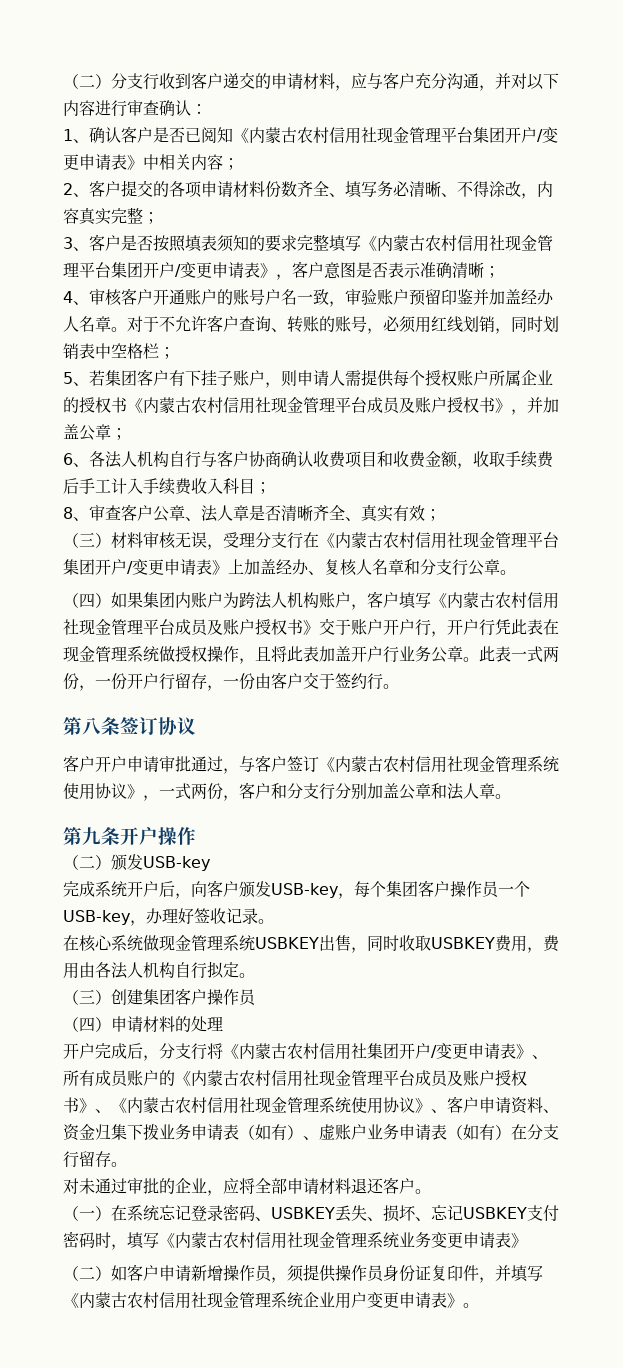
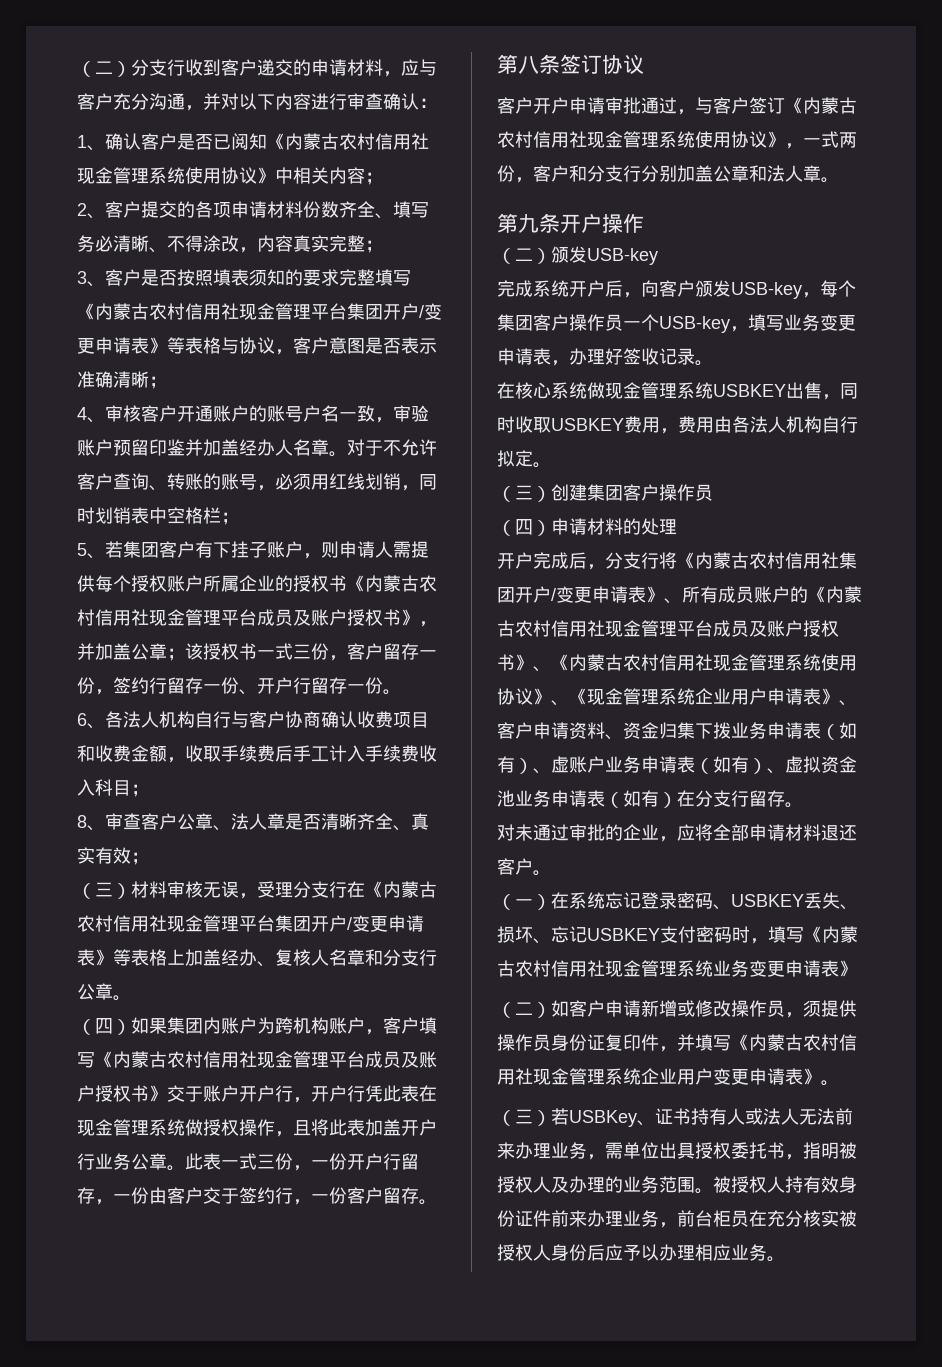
[441,127,558,143] [63,154,127,170] 平台集团开户/变更申请表 -> [149,167,257,184] 系统使用协议
(276, 270) none -> [167,337,275,354] 等表格与协议
(127, 434) none -> [185,643,437,661] [77,677,401,695] 该授权书一式三份，客户留存一份，签约行留存一份、开户行留存一份。
(228, 567) none -> [113,949,167,966] 等表格
[255,592,287,609] 法人 -> (293, 1025) none
[543,646,559,662] 两 -> [257,1154,275,1169] 三
(383, 681) none -> [293,1187,419,1205] ，一份客户留存
(146, 923) none -> [748,314,856,331] [497,348,569,366] 填写业务变更申请表，
(447, 1111) none -> [569,688,857,706] 《现金管理系统企业用户申请表》、
(511, 1132) none -> [767,756,857,774] [497,790,677,808] 、虚拟资金池业务申请表（如有）
(223, 1273) none -> [677,1000,731,1017] 或修改
(479, 1305) none -> [497,1108,853,1127] [497,1142,857,1160] [497,1176,857,1194] [497,1210,857,1228] [497,1244,785,1262] // （三）若USBKey、证书持有人或法人无法前来办理业务，需单位出具授权委托书，指明被授权人及办理的业务范围。被授权人持有效身份证件前来办理业务，前台柜员在充分核实被授权人身份后应予以办理相应业务。

